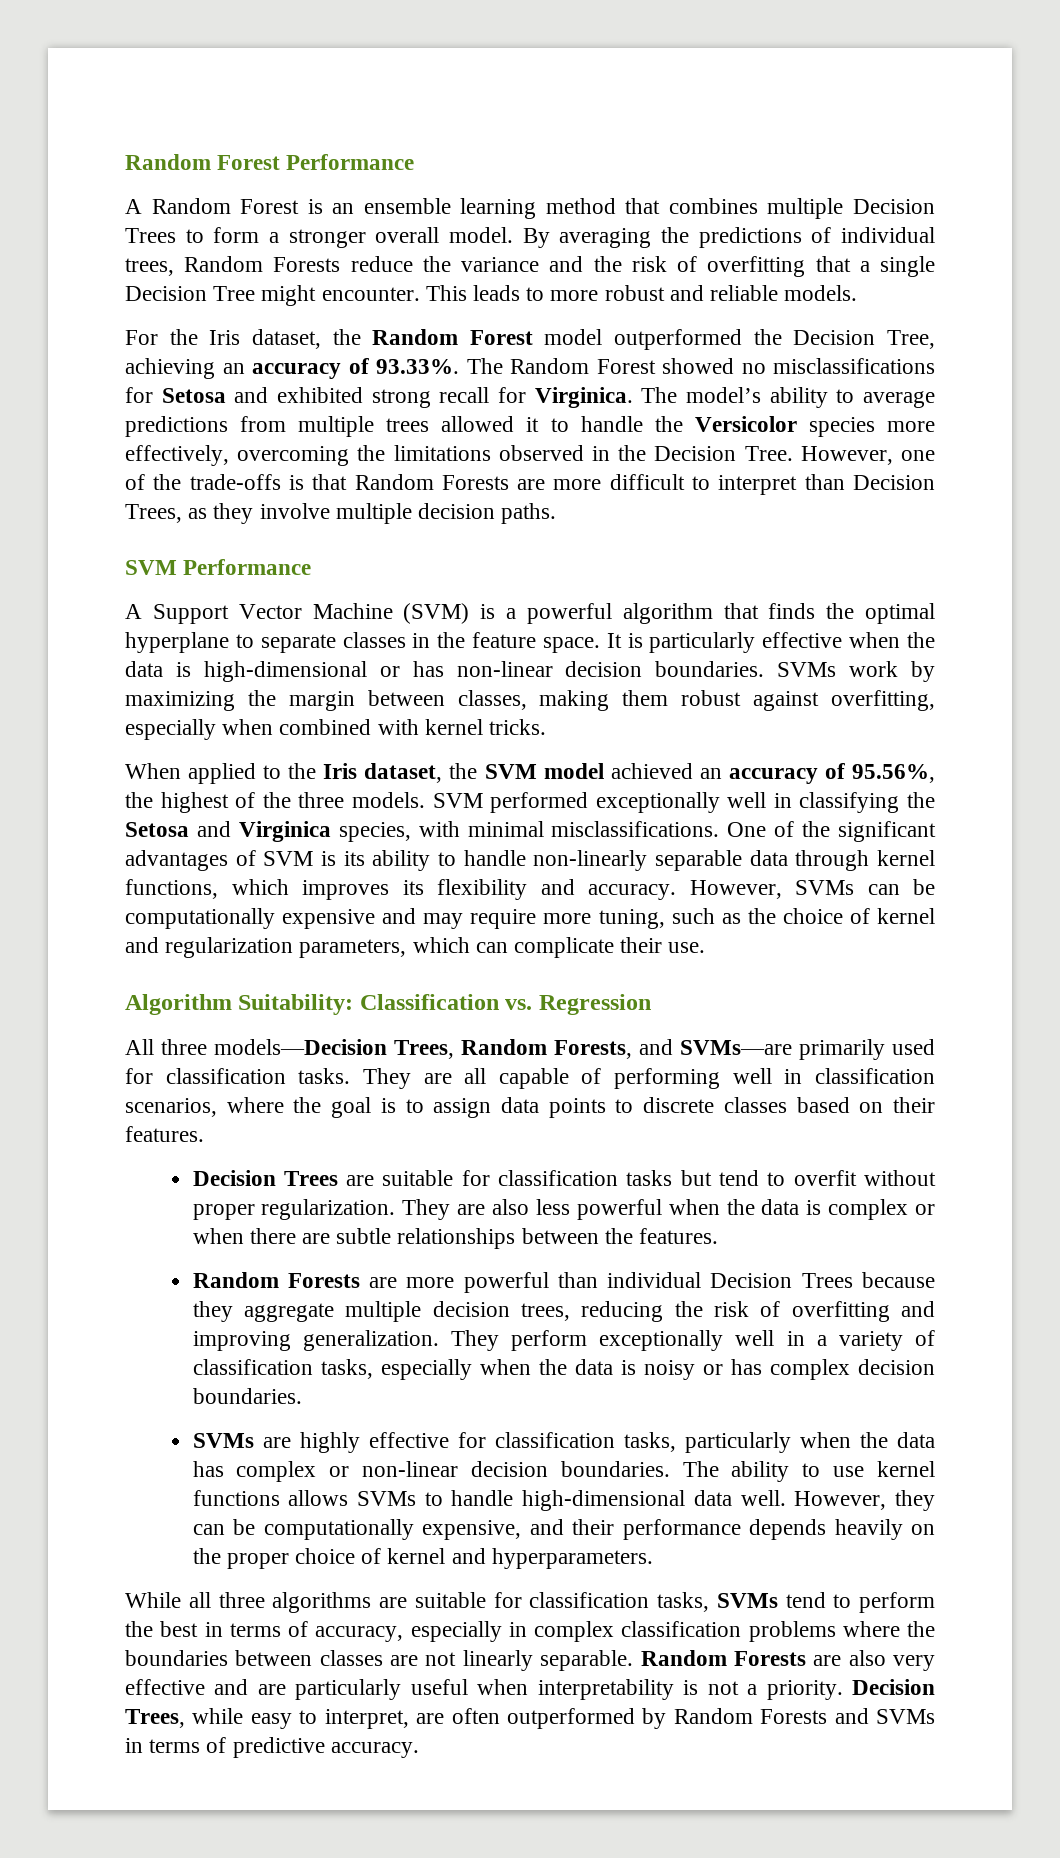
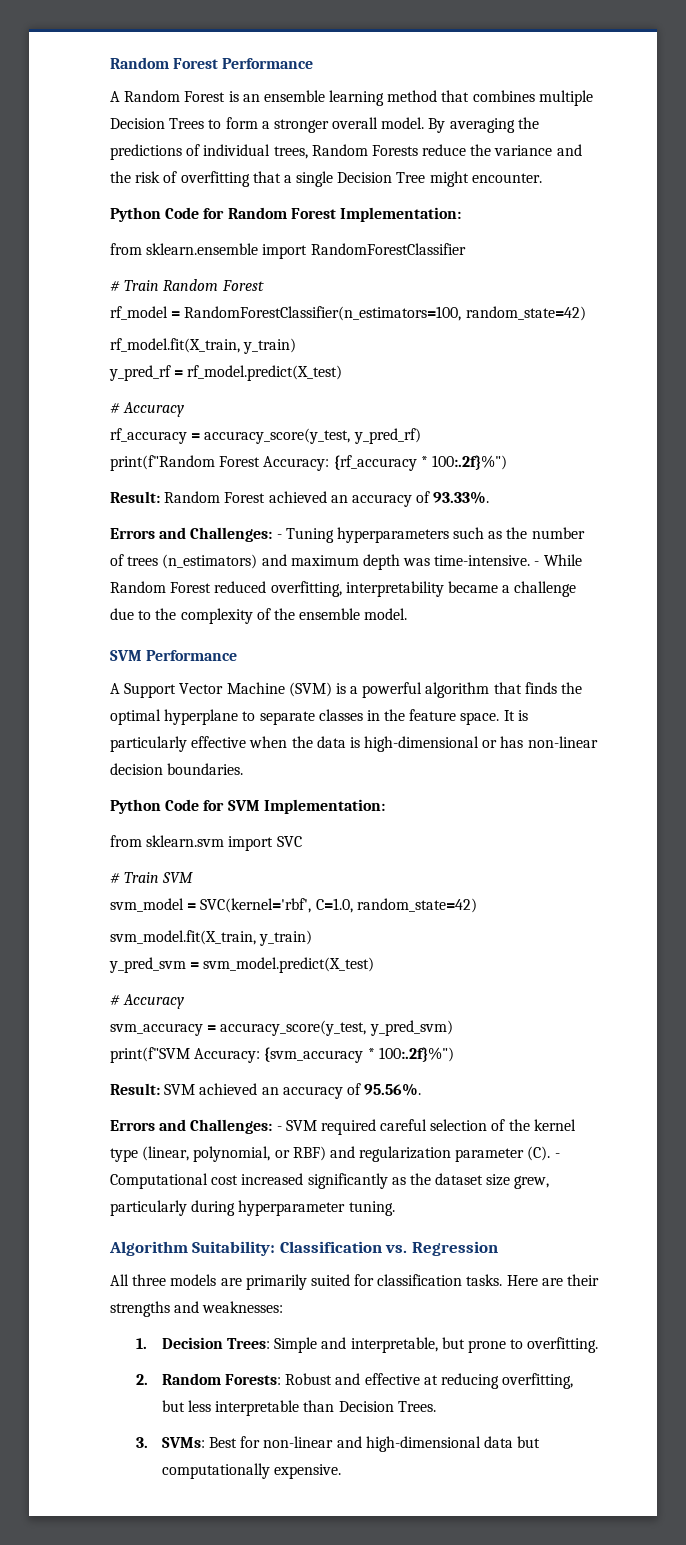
[425,285,858,301] [125,329,935,350] [125,358,935,379] [125,387,935,408] [125,416,935,437] [125,445,936,466] [125,474,935,495] [125,503,557,524] This leads to more robust and reliable models. // For the Iris dataset, the Random Forest model outperformed the Decision Tree, achieving an accuracy of 93.33%. The Random Forest showed no misclassifications for Setosa and exhibited strong recall for Virginica. The model’s ability to average predictions from multiple trees allowed it to handle the Versicolor species more effectively, overcoming the limitations observed in the Decision Tree. However, one of the trade-offs is that Random Forests are more difficult to interpret than Decision Trees, as they involve multiple decision paths. -> [110,207,461,222] [110,243,466,259] [110,279,264,291] [110,306,586,321] [110,338,297,354] [109,365,343,381] [110,402,185,417] [110,428,421,444] [110,455,507,471] [110,491,490,507] [110,527,585,543] [110,554,582,570] [110,581,577,597] [110,608,408,624] // Python Code for Random Forest Implementation: // from sklearn.ensemble import RandomForestClassifier // # Train Random Forest // rf_model = RandomForestClassifier(n_estimators=100, random_state=42) // rf_model.fit(X_train, y_train) // y_pred_rf = rf_model.predict(X_test) // # Accuracy // rf_accuracy = accuracy_score(y_test, y_pred_rf) // print(f"Random Forest Accuracy: {rf_accuracy * 100:.2f}%") // Result: Random Forest achieved an accuracy of 93.33%. // Errors and Challenges: - Tuning hyperparameters such as the number of trees (n_estimators) and maximum depth was time-intensive. - While Random Forest reduced overfitting, interpretability became a challenge due to the complexity of the ensemble model.
[777,661,935,682] [125,690,935,711] [125,719,547,740] [125,763,936,784] [125,792,935,813] [125,821,936,842] [125,850,935,871] [125,879,935,900] [125,908,936,929] [125,937,706,958] SVMs work by maximizing the margin between classes, making them robust against overfitting, especially when combined with kernel tricks. // When applied to the Iris dataset, the SVM model achieved an accuracy of 95.56%, the highest of the three models. SVM performed exceptionally well in classifying the Setosa and Virginica species, with minimal misclassifications. One of the significant advantages of SVM is its ability to handle non-linearly separable data through kernel functions, which improves its flexibility and accuracy. However, SVMs can be computationally expensive and may require more tuning, such as the choice of kernel and regularization parameters, which can complicate their use. -> [110,799,385,814] [110,835,302,851] [110,872,194,883] [110,898,477,913] [110,930,313,946] [109,957,375,973] [110,994,185,1009] [110,1020,453,1036] [110,1047,454,1063] [110,1083,422,1099] [110,1119,576,1135] [110,1146,560,1162] [110,1173,550,1189] [110,1200,395,1216] // Python Code for SVM Implementation: // from sklearn.svm import SVC // # Train SVM // svm_model = SVC(kernel='rbf', C=1.0, random_state=42) // svm_model.fit(X_train, y_train) // y_pred_svm = svm_model.predict(X_test) // # Accuracy // svm_accuracy = accuracy_score(y_test, y_pred_svm) // print(f"SVM Accuracy: {svm_accuracy * 100:.2f}%") // Result: SVM achieved an accuracy of 95.56%. // Errors and Challenges: - SVM required careful selection of the kernel type (linear, polynomial, or RBF) and regularization parameter (C). - Computational cost increased significantly as the dataset size grew, particularly during hyperparameter tuning.
[213,1039,935,1060] [125,1068,935,1089] [125,1097,935,1118] [125,1126,204,1142] [192,1170,936,1186] [192,1199,935,1220] [192,1228,718,1249] [192,1272,935,1293] [192,1301,935,1322] [192,1330,936,1351] [192,1359,935,1380] [192,1388,302,1404] [192,1432,936,1453] [192,1461,935,1482] [192,1490,935,1511] [192,1519,935,1540] [192,1548,653,1569] [125,1592,935,1613] [125,1621,935,1642] [125,1650,936,1671] [125,1679,936,1700] [125,1708,935,1729] [125,1737,419,1758] models—Decision Trees, Random Forests, and SVMs—are primarily used for classification tasks. They are all capable of performing well in classification scenarios, where the goal is to assign data points to discrete classes based on their features. // Decision Trees are suitable for classification tasks but tend to overfit without proper regularization. They are also less powerful when the data is complex or when there are subtle relationships between the features. // Random Forests are more powerful than individual Decision Trees because they aggregate multiple decision trees, reducing the risk of overfitting and improving generalization. They perform exceptionally well in a variety of classification tasks, especially when the data is noisy or has complex decision boundaries. // SVMs are highly effective for classification tasks, particularly when the data has complex or non-linear decision boundaries. The ability to use kernel functions allows SVMs to handle high-dimensional data well. However, they can be computationally expensive, and their performance depends heavily on the proper choice of kernel and hyperparameters. // While all three algorithms are suitable for classification tasks, SVMs tend to perform the best in terms of accuracy, especially in complex classification problems where the boundaries between classes are not linearly separable. Random Forests are also very effective and are particularly useful when interpretability is not a priority. Decision Trees, while easy to interpret, are often outperformed by Random Forests and SVMs in terms of predictive accuracy. -> [170,1274,600,1290] [110,1301,284,1317] [135,1337,599,1353] [135,1373,574,1389] [161,1400,436,1416] [135,1436,541,1452] [161,1463,342,1479] models are primarily suited for classification tasks. Here are their strengths and weaknesses: // 1. Decision Trees: Simple and interpretable, but prone to overfitting. // 2. Random Forests: Robust and effective at reducing overfitting, but less interpretable than Decision Trees. // 3. SVMs: Best for non-linear and high-dimensional data but computationally expensive.

